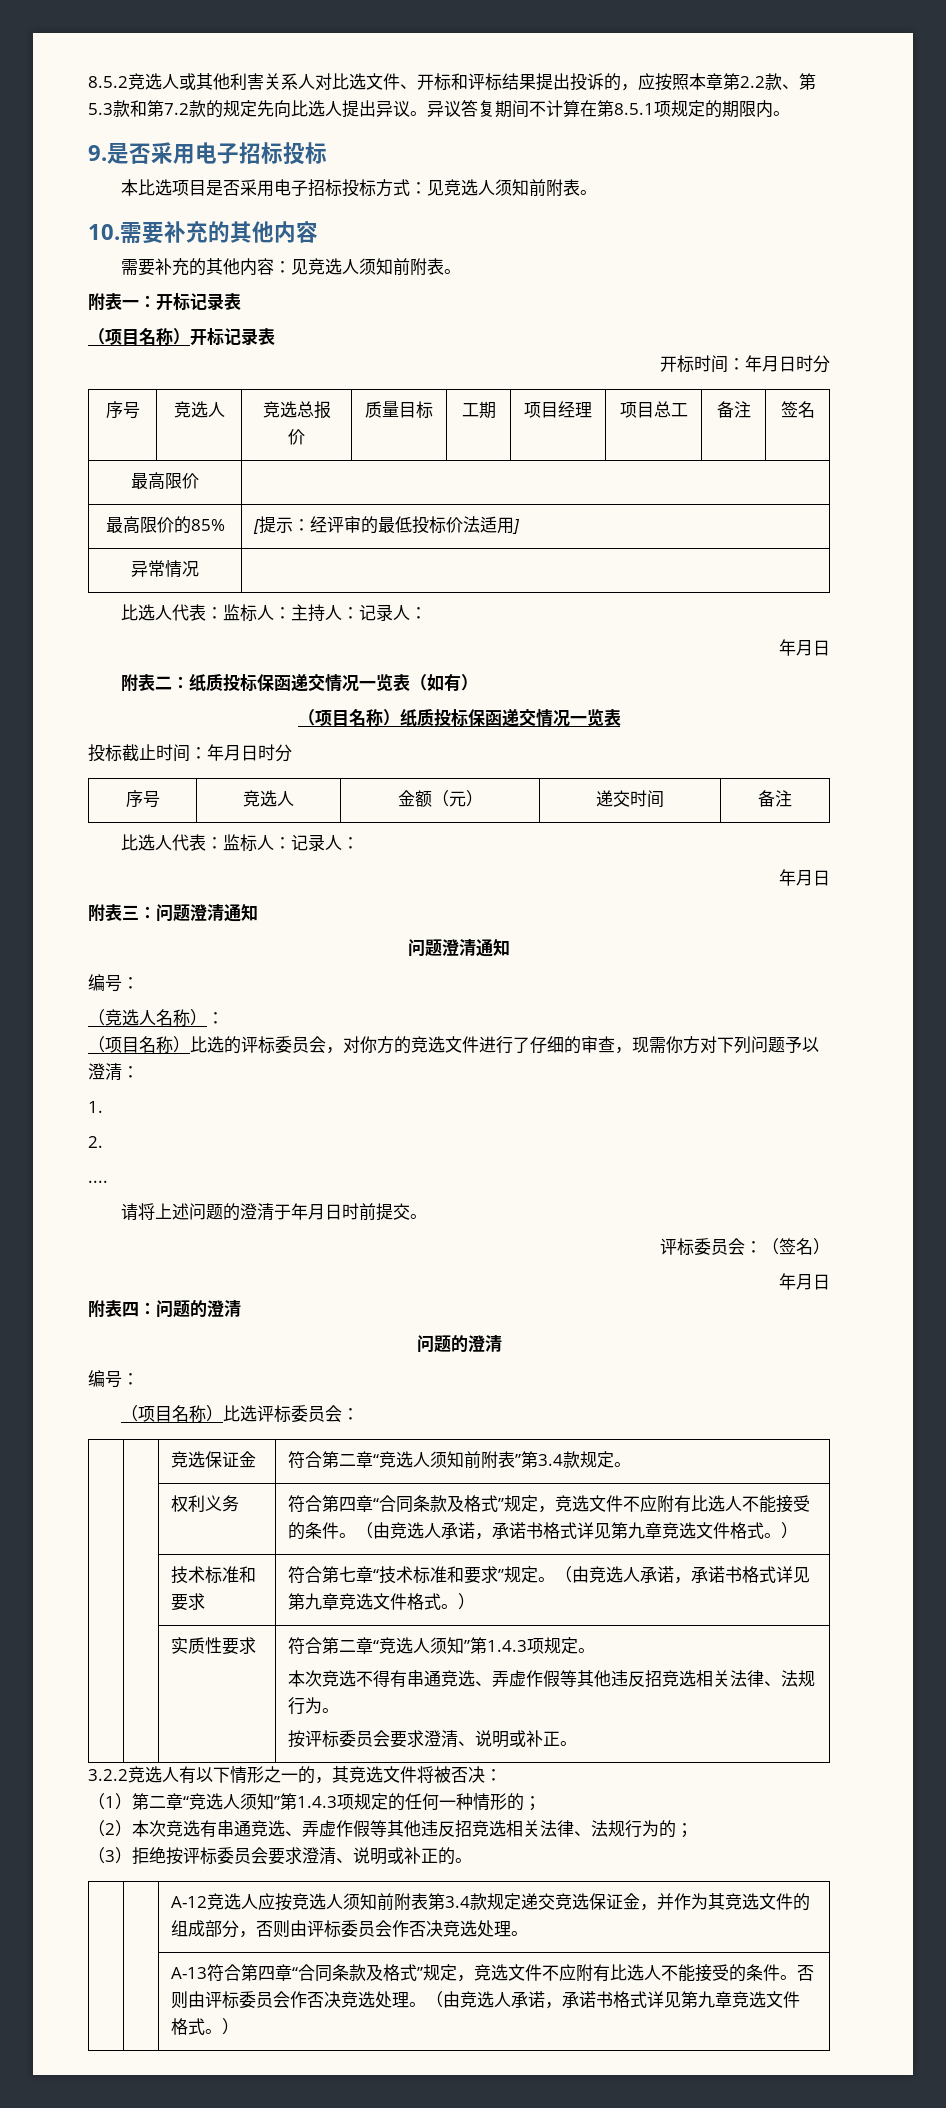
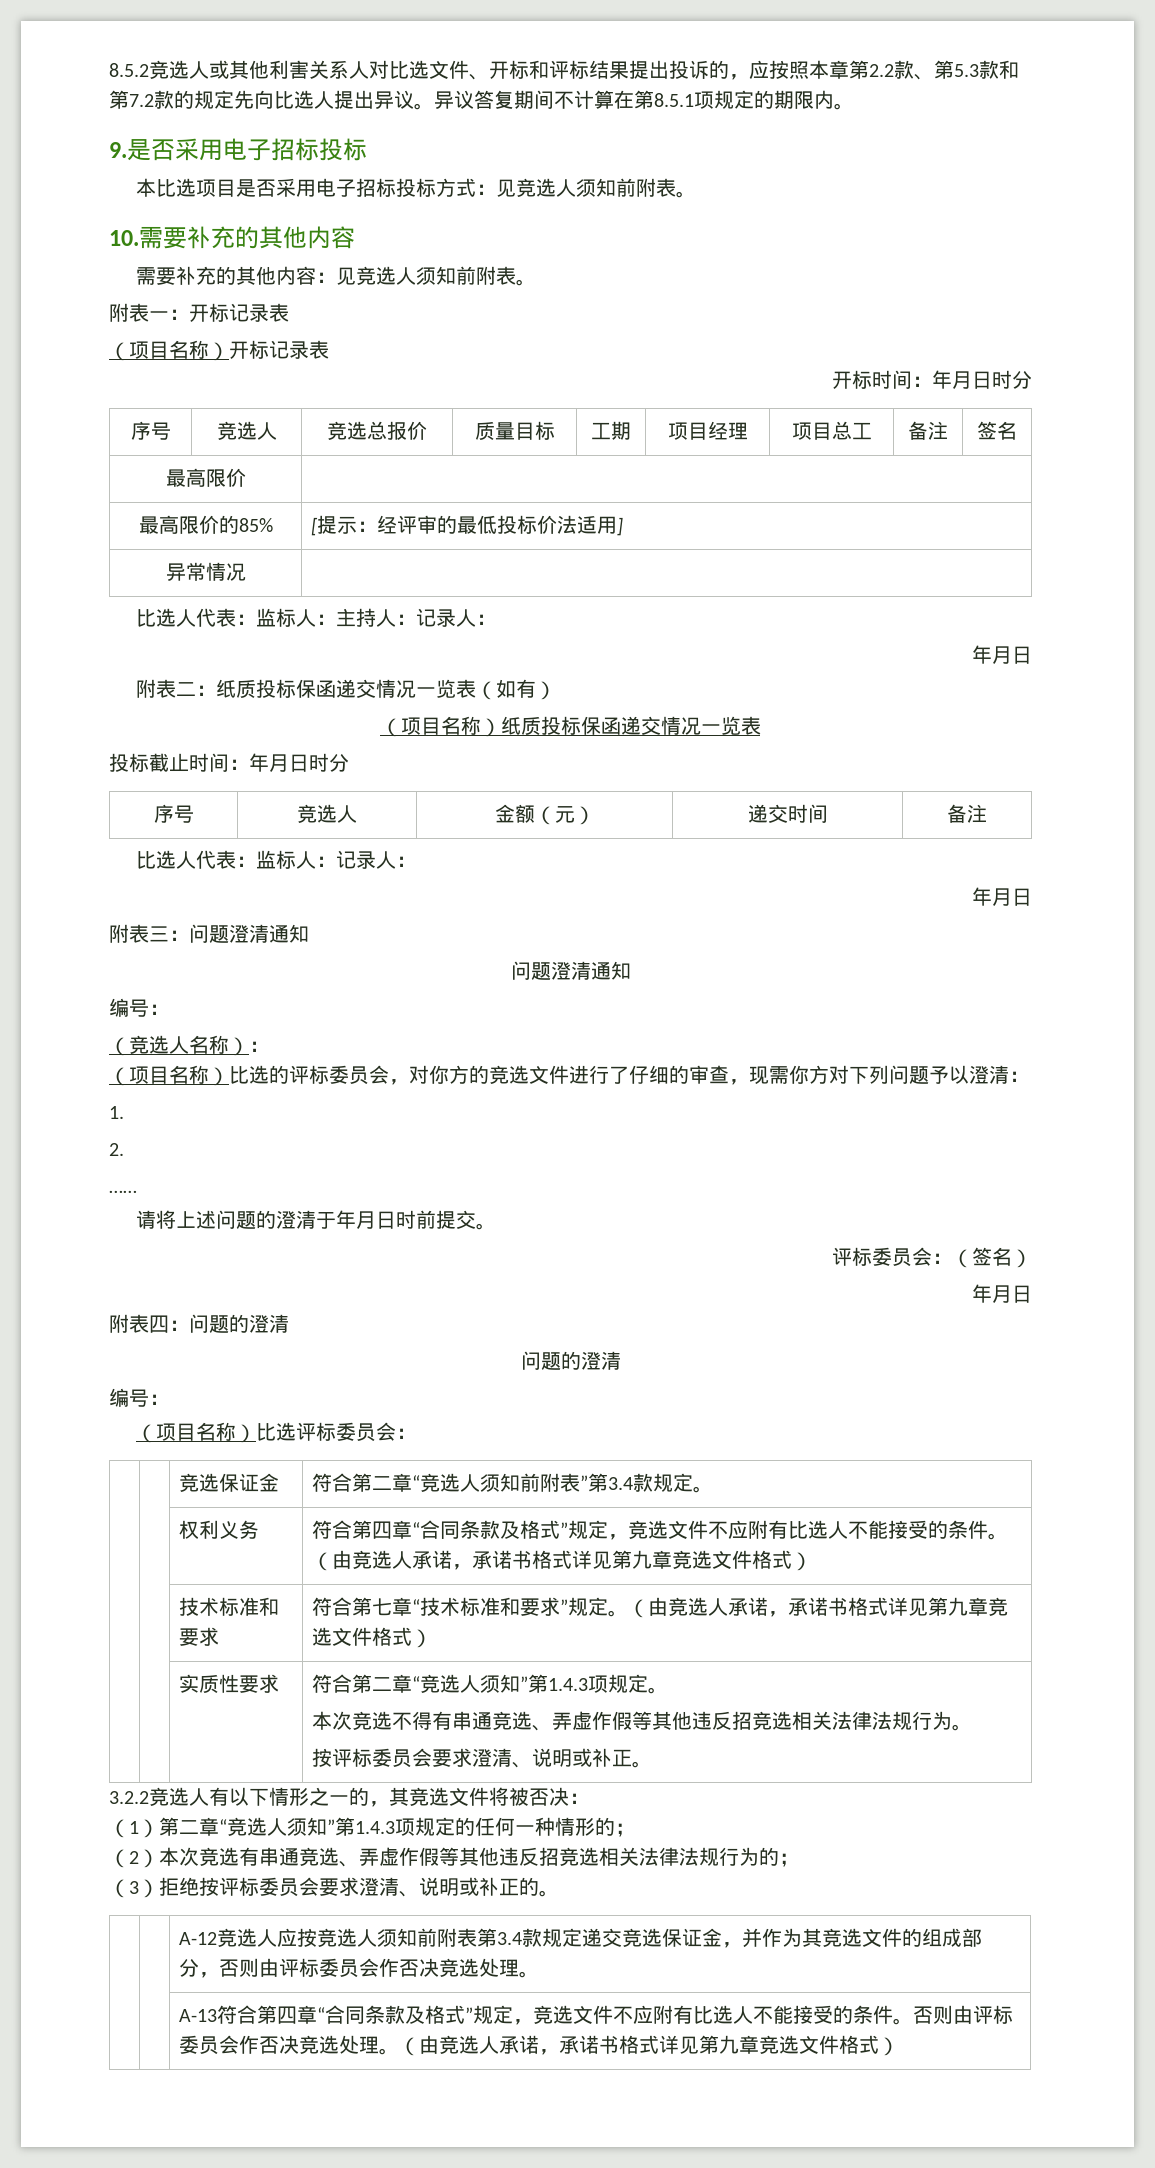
[88,1180,108,1183] .... -> [109,1190,137,1193] ……
[764,1533,782,1538] 。 -> (793, 1559) none
[441,1604,459,1609] 。 -> (413, 1636) none
[764,1681,782,1686] 、 -> (873, 1720) none
[574,1831,591,1836] 、 -> (679, 1856) none
[205,2029,223,2034] 。 -> (880, 2044) none

